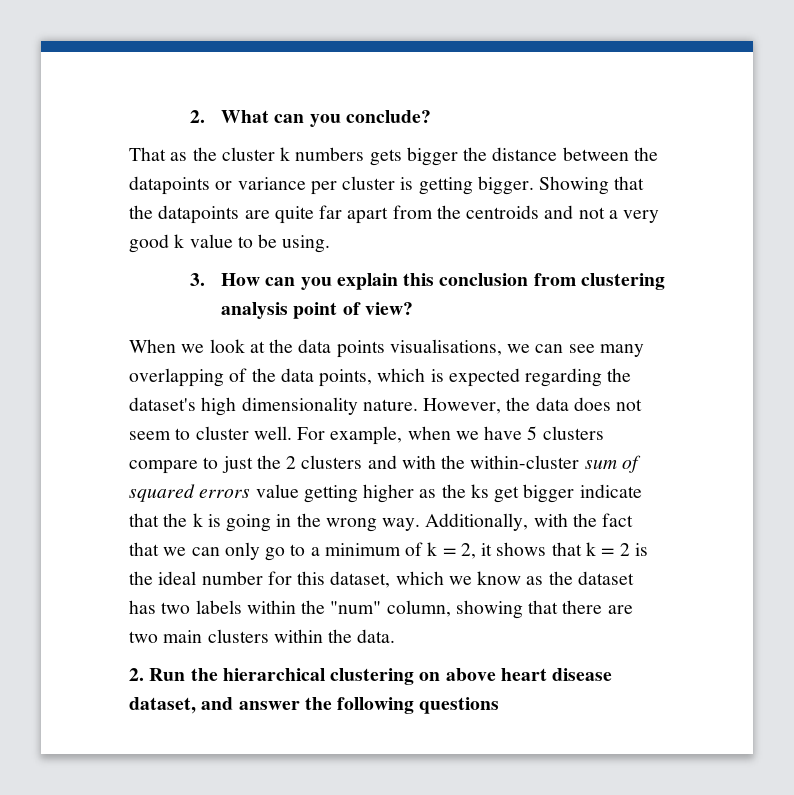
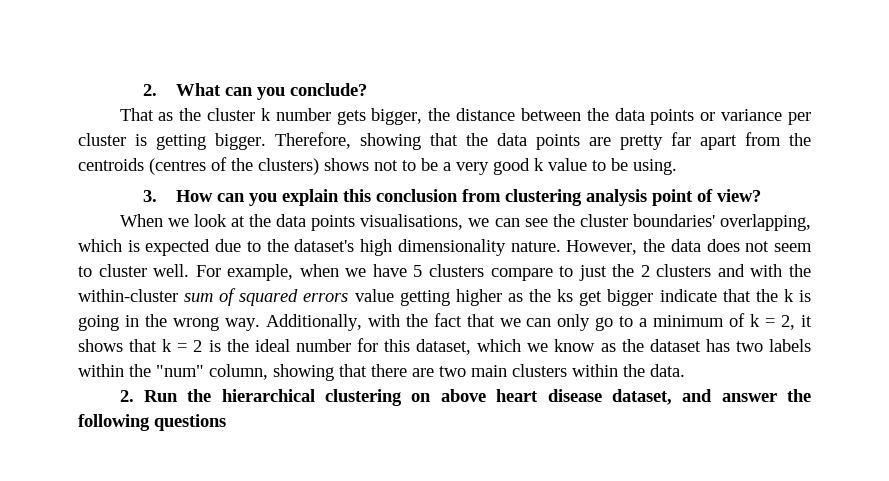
[295,147,458,166] numbers gets bigger -> [275,108,423,125] number gets bigger,
[129,176,210,195] datapoints -> [614,108,695,125] data points
[539,176,645,195] [129,205,314,224] Showing that the datapoints are quite -> [275,132,663,150] Therefore, showing that the data points are pretty
[544,205,605,219] and not -> [149,157,438,175] (centres of the clusters) shows not to be
[599,344,644,357] [129,368,373,387] many overlapping of the data points, -> [552,214,811,231] the cluster boundaries' overlapping,
[525,368,603,387] regarding -> [215,239,261,252] due to

